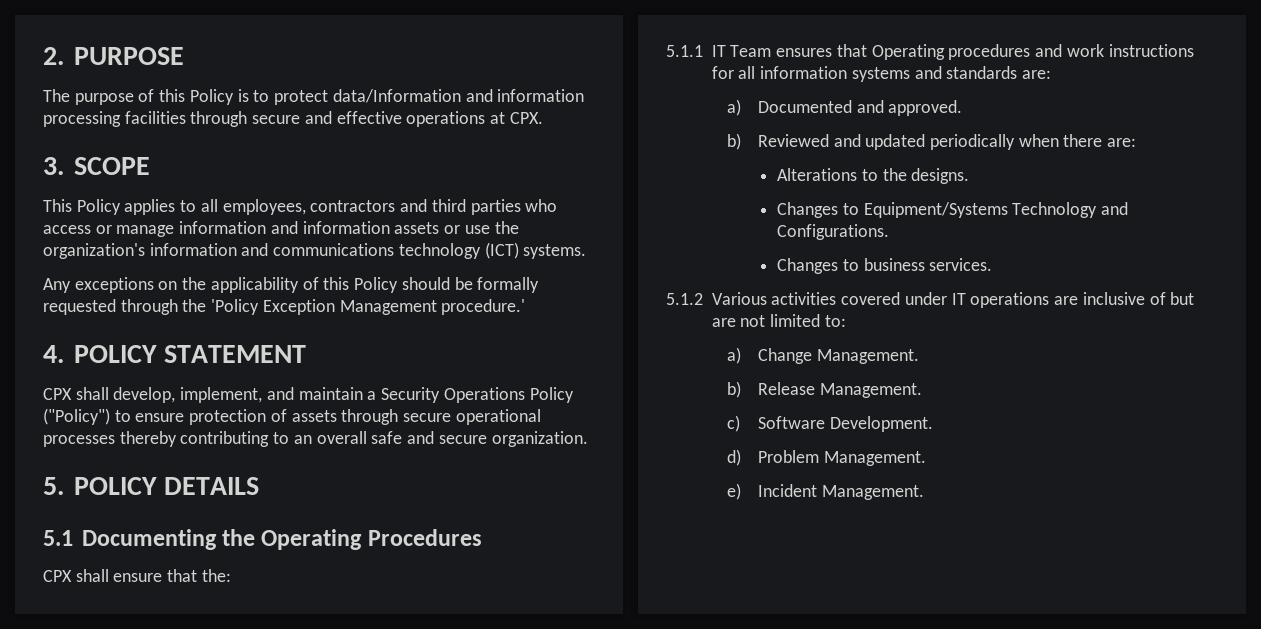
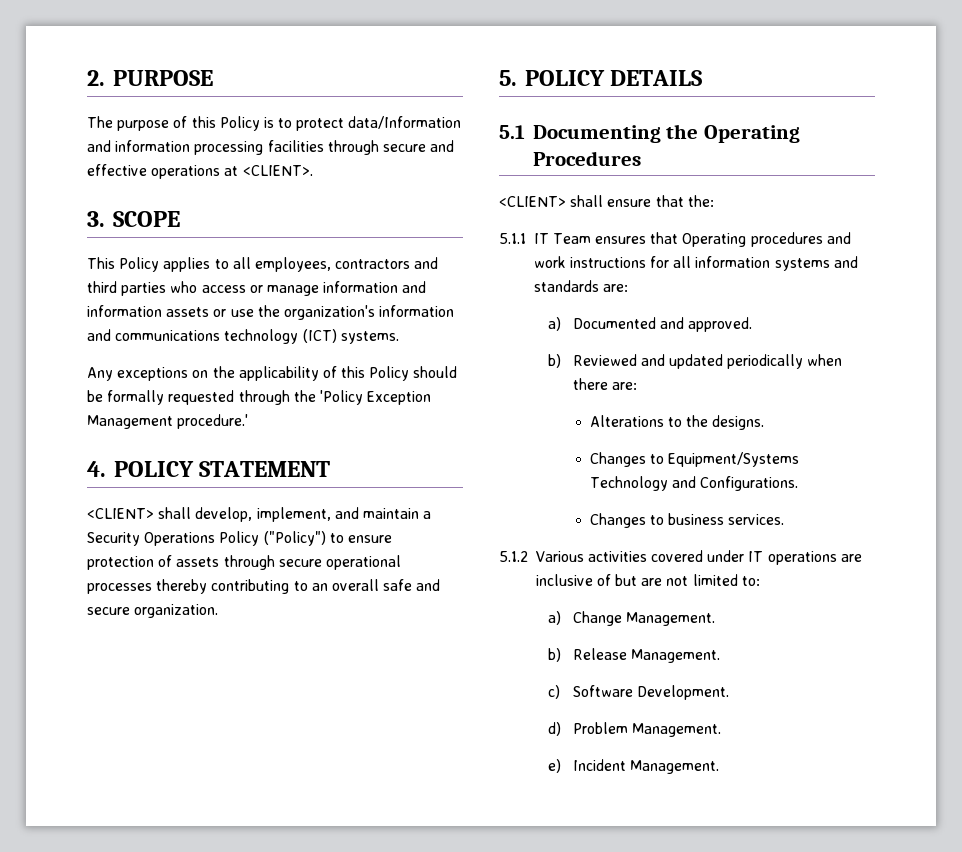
[509,112,543,124] CPX. -> [242,165,313,176] <CLIENT>.
[43,388,72,400] CPX -> [87,508,154,519] <CLIENT>
[43,570,72,582] CPX -> [499,196,566,207] <CLIENT>

